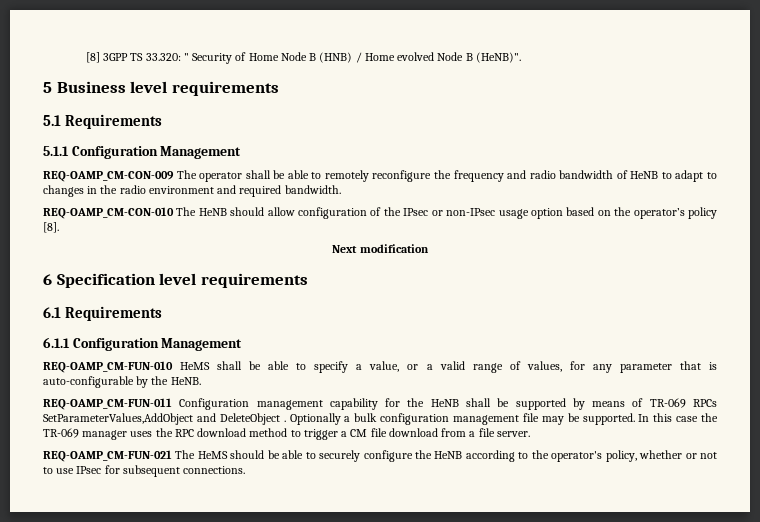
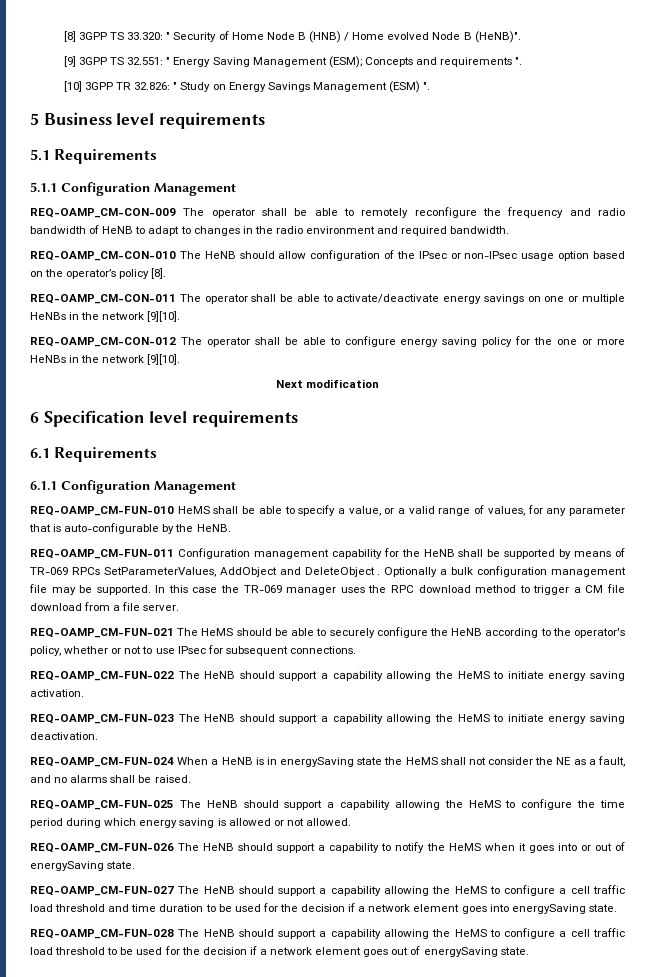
(521, 57) none -> [63,56,523,68] [63,81,431,93] // [9] 3GPP TS 32.551: " Energy Saving Management (ESM); Concepts and requirements ". // [10] 3GPP TR 32.826: " Study on Energy Savings Management (ESM) ".
(59, 227) none -> [30,294,625,304] [30,311,181,322] [30,336,625,347] [30,354,181,365] // REQ-OAMP_CM-CON-011 The operator shall be able to activate/deactivate energy savings on one or multiple HeNBs in the network [9][10]. // REQ-OAMP_CM-CON-012 The operator shall be able to configure energy saving policy for the one or more HeNBs in the network [9][10].
[43,413,193,425] SetParameterValues,AddObject -> [103,567,277,577] SetParameterValues, AddObject
(246, 470) none -> [30,671,626,681] [30,689,84,697] [30,714,626,724] [30,732,98,740] [30,756,625,767] [30,775,191,783] [30,799,625,810] [30,818,351,828] [30,842,625,853] [30,861,136,871] [30,885,626,896] [30,903,617,914] [30,928,626,939] [30,946,529,957] // REQ-OAMP_CM-FUN-022 The HeNB should support a capability allowing the HeMS to initiate energy saving activation. // REQ-OAMP_CM-FUN-023 The HeNB should support a capability allowing the HeMS to initiate energy saving deactivation. // REQ-OAMP_CM-FUN-024 When a HeNB is in energySaving state the HeMS shall not consider the NE as a fault, and no alarms shall be raised. // REQ-OAMP_CM-FUN-025 The HeNB should support a capability allowing the HeMS to configure the time period during which energy saving is allowed or not allowed. // REQ-OAMP_CM-FUN-026 The HeNB should support a capability to notify the HeMS when it goes into or out of energySaving state. // REQ-OAMP_CM-FUN-027 The HeNB should support a capability allowing the HeMS to configure a cell traffic load threshold and time duration to be used for the decision if a network element goes into energySaving state. // REQ-OAMP_CM-FUN-028 The HeNB should support a capability allowing the HeMS to configure a cell traffic load threshold to be used for the decision if a network element goes out of energySaving state.

